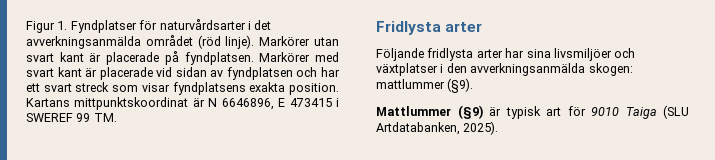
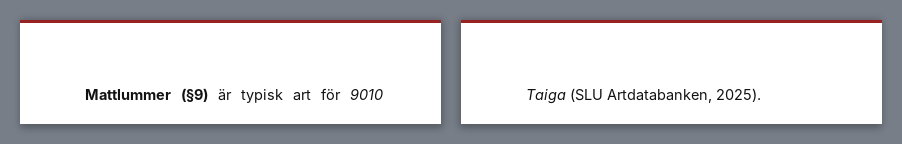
[26,19,272,33] [26,35,340,49] [26,51,340,65] [26,67,340,80] [26,82,339,95] [26,97,339,110] [26,113,117,122] [376,21,483,35] [376,48,636,61] [376,63,633,76] [376,78,474,93] Figur 1. Fyndplatser för naturvårdsarter i det avverkningsanmälda området (röd linje). Markörer utan svart kant är placerade på fyndplatsen. Markörer med svart kant är placerade vid sidan av fyndplatsen och har ett svart streck som visar fyndplatsens exakta position. Kartans mittpunktskoordinat är N 6646896, E 473415 i SWEREF 99 TM. // Fridlysta arter // Följande fridlysta arter har sina livsmiljöer och växtplatser i den avverkningsanmälda skogen: mattlummer (§9). // -> (85, 94) none

